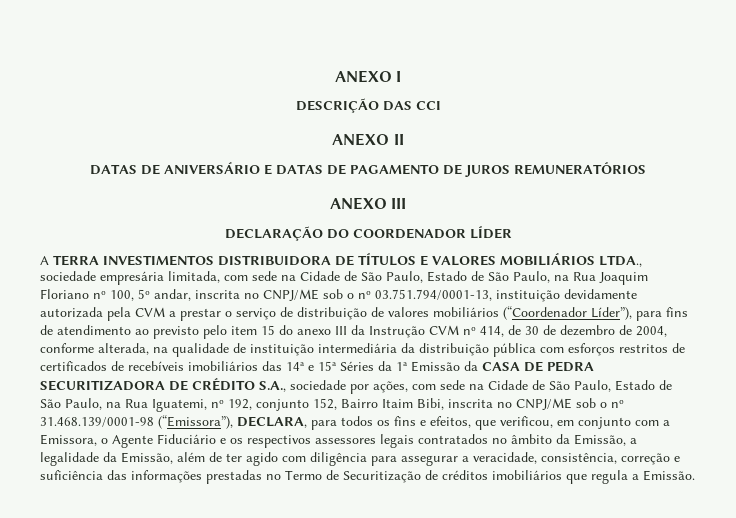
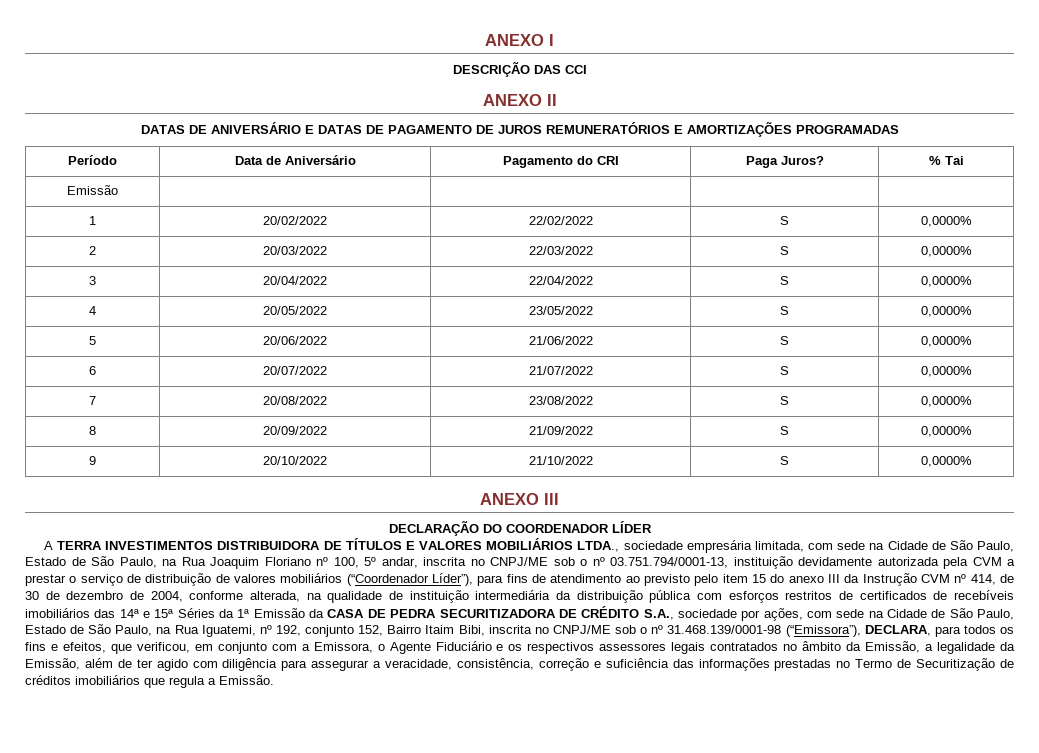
(646, 168) none -> [673,122,899,137] [68,155,117,165] [234,155,356,165] [502,156,619,168] [745,156,824,168] [928,156,964,165] [67,185,118,195] [89,216,96,225] [263,216,327,225] [528,216,593,225] [780,216,789,225] [920,216,972,227] [89,246,96,255] [263,246,327,255] [528,246,593,255] [780,246,789,255] [920,246,972,257] [89,276,96,285] [263,276,327,285] [528,276,593,285] [780,276,789,285] [920,276,972,287] [89,306,96,315] [263,306,327,315] [528,306,593,315] [780,306,789,315] [920,306,972,317] [89,336,96,345] [263,336,327,345] [528,336,593,345] [780,336,789,345] [920,336,972,347] [89,366,96,375] [263,366,327,375] [528,366,593,375] [780,366,789,375] [920,366,972,377] [89,396,96,405] [263,396,327,405] [528,396,593,405] [780,396,789,405] [920,396,972,407] [89,426,96,435] [263,426,327,435] [528,426,593,435] [780,426,789,435] [920,426,972,437] [89,456,96,465] [263,456,327,465] [528,456,593,465] [780,456,789,465] [920,456,972,467] E AMORTIZAÇÕES PROGRAMADAS // Período | Data de Aniversário | Pagamento do CRI | Paga Juros? | % Tai // Emissão | | | | // 1 | 20/02/2022 | 22/02/2022 | S | 0,0000% // 2 | 20/03/2022 | 22/03/2022 | S | 0,0000% // 3 | 20/04/2022 | 22/04/2022 | S | 0,0000% // 4 | 20/05/2022 | 23/05/2022 | S | 0,0000% // 5 | 20/06/2022 | 21/06/2022 | S | 0,0000% // 6 | 20/07/2022 | 21/07/2022 | S | 0,0000% // 7 | 20/08/2022 | 23/08/2022 | S | 0,0000% // 8 | 20/09/2022 | 21/09/2022 | S | 0,0000% // 9 | 20/10/2022 | 21/10/2022 | S | 0,0000%

